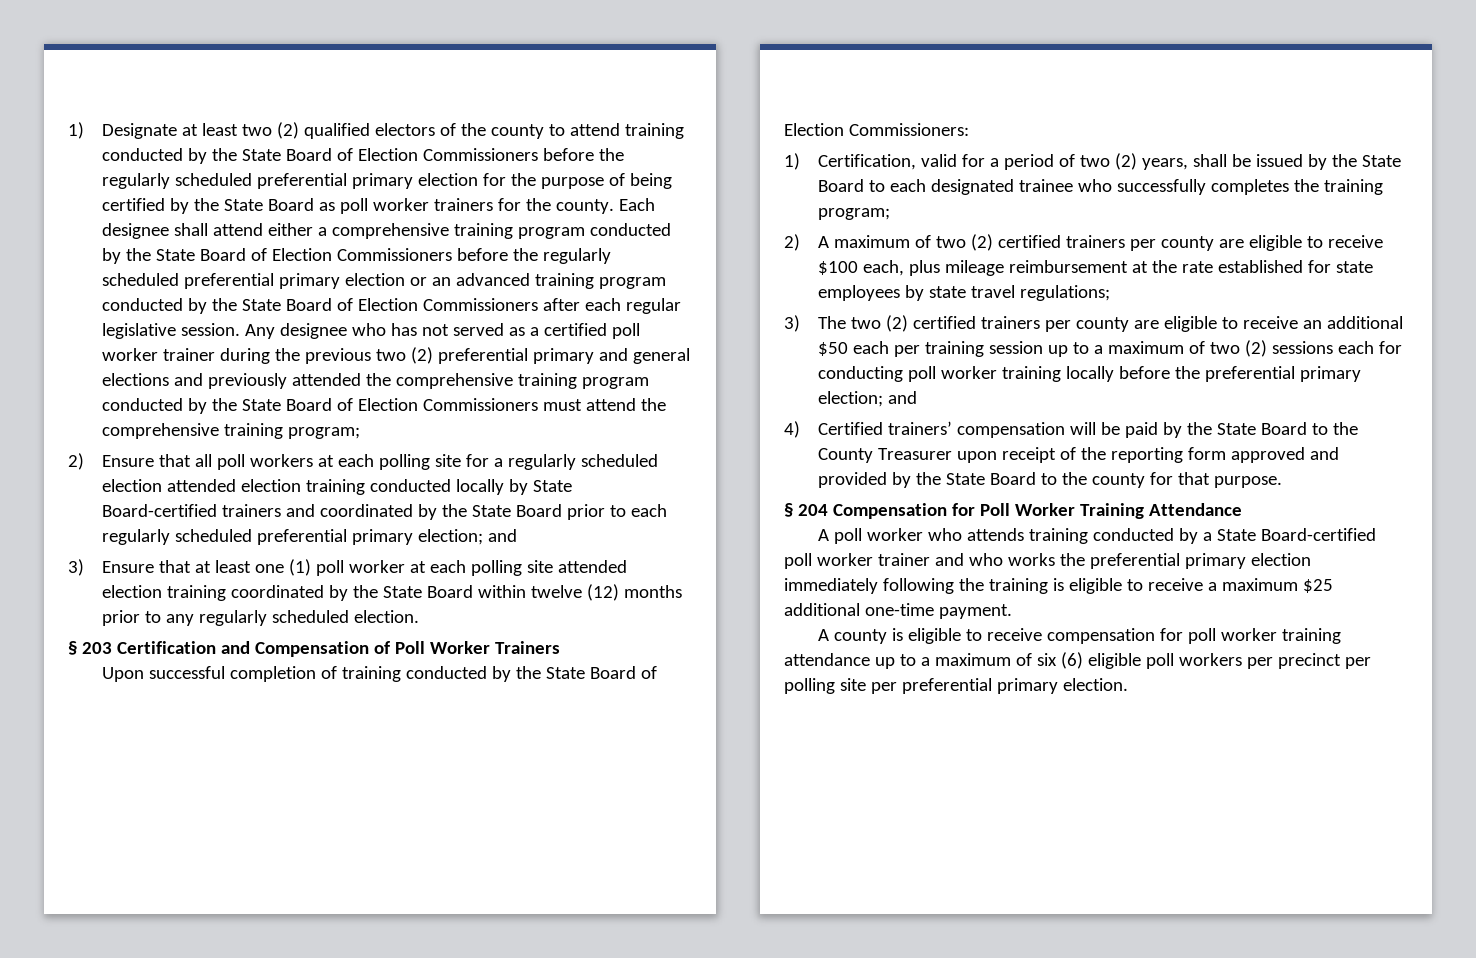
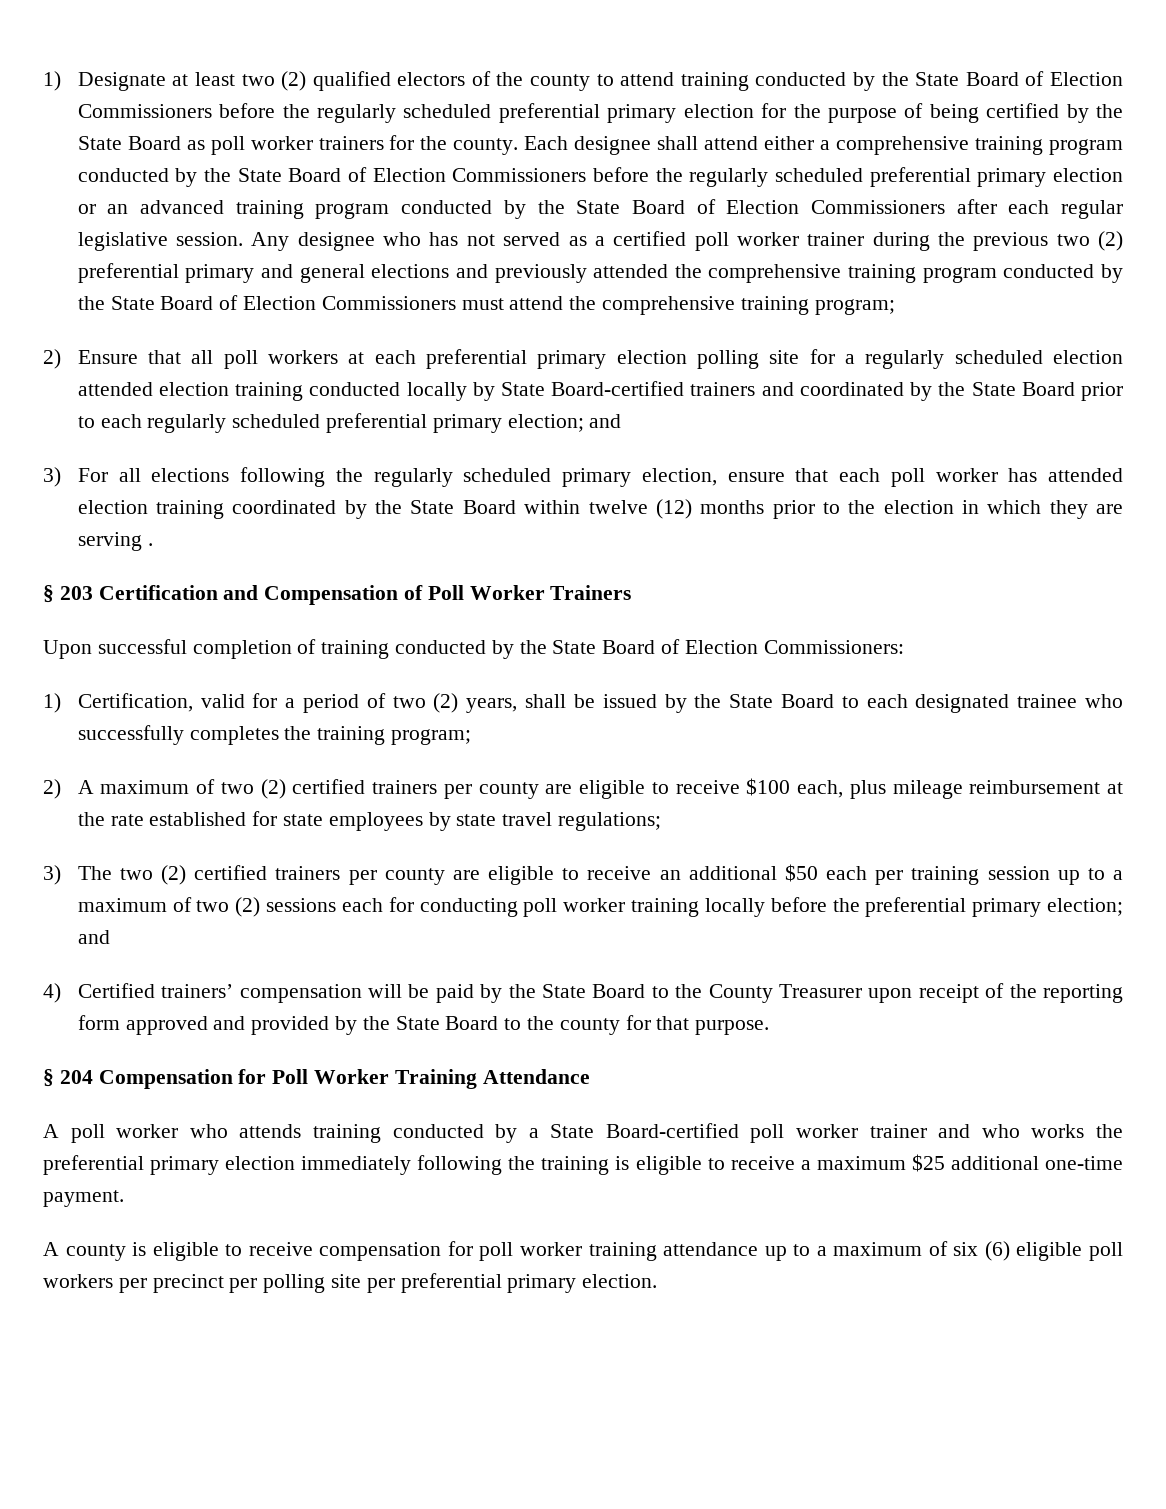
(375, 460) none -> [426,349,687,369] preferential primary election
[102,559,554,576] Ensure that at least one (1) poll worker at each polling site -> [77,467,1038,487] For all elections following the regularly scheduled primary election, ensure that each poll worker has
[166,610,420,626] any regularly scheduled election. -> [848,500,1123,519] [77,532,153,551] the election in which they are serving .

